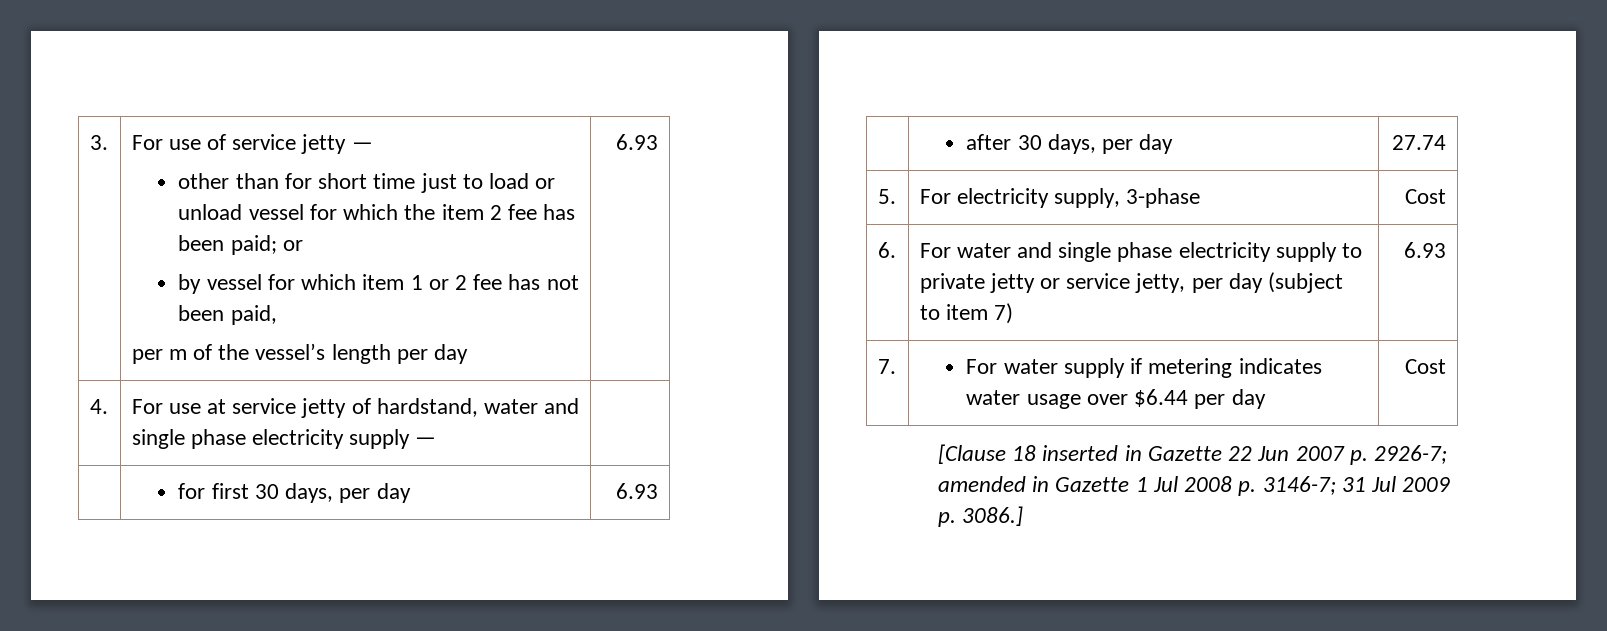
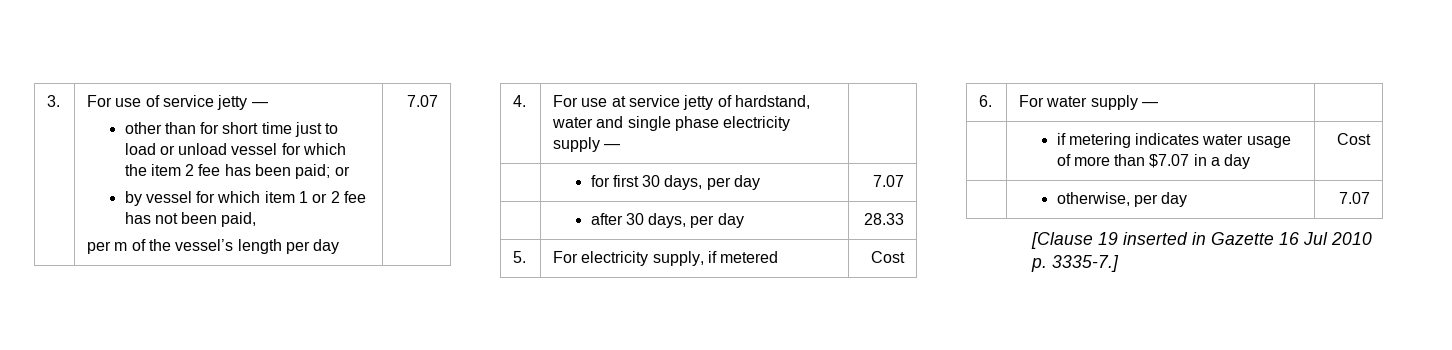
[616,134,659,150] 6.93 -> [406,95,438,107] 7.07
[616,483,659,499] 6.93 -> [872,175,904,187] 7.07
[1392,135,1447,150] 27.74 -> [863,213,904,225] 28.33
[1126,188,1201,208] 3-phase -> [708,251,779,263] if metered
[1017,242,1363,262] [919,272,1344,293] [919,303,1014,324] [1404,242,1447,258] [877,359,896,374] [966,358,1125,378] and single phase electricity supply to private jetty or service jetty, per day (subject to item 7) | 6.93 // 7. | For water supply -> [1090,95,1159,110] supply — | // |
[1086,389,1266,409] [1405,359,1447,374] over $6.44 per day | Cost -> [1056,154,1251,169] [1336,133,1371,145] [1056,192,1188,207] [1338,192,1370,204] of more than $7.07 in a day | Cost // | otherwise, per day | 7.07
[1012,445,1037,461] 18 -> [1098,232,1119,245] 19
[1228,445,1447,465] [938,476,1451,496] [938,506,1024,527] 22 Jun 2007 p. 2926-7; amended in Gazette 1 Jul 2008 p. 3146-7; 31 Jul 2009 p. 3086.] -> [1279,232,1373,245] [1031,255,1120,272] 16 Jul 2010 p. 3335-7.]

